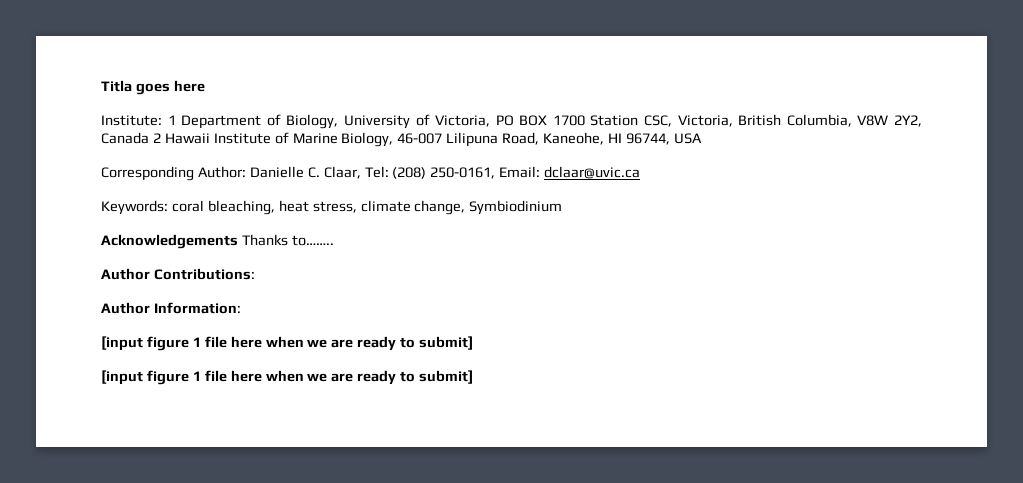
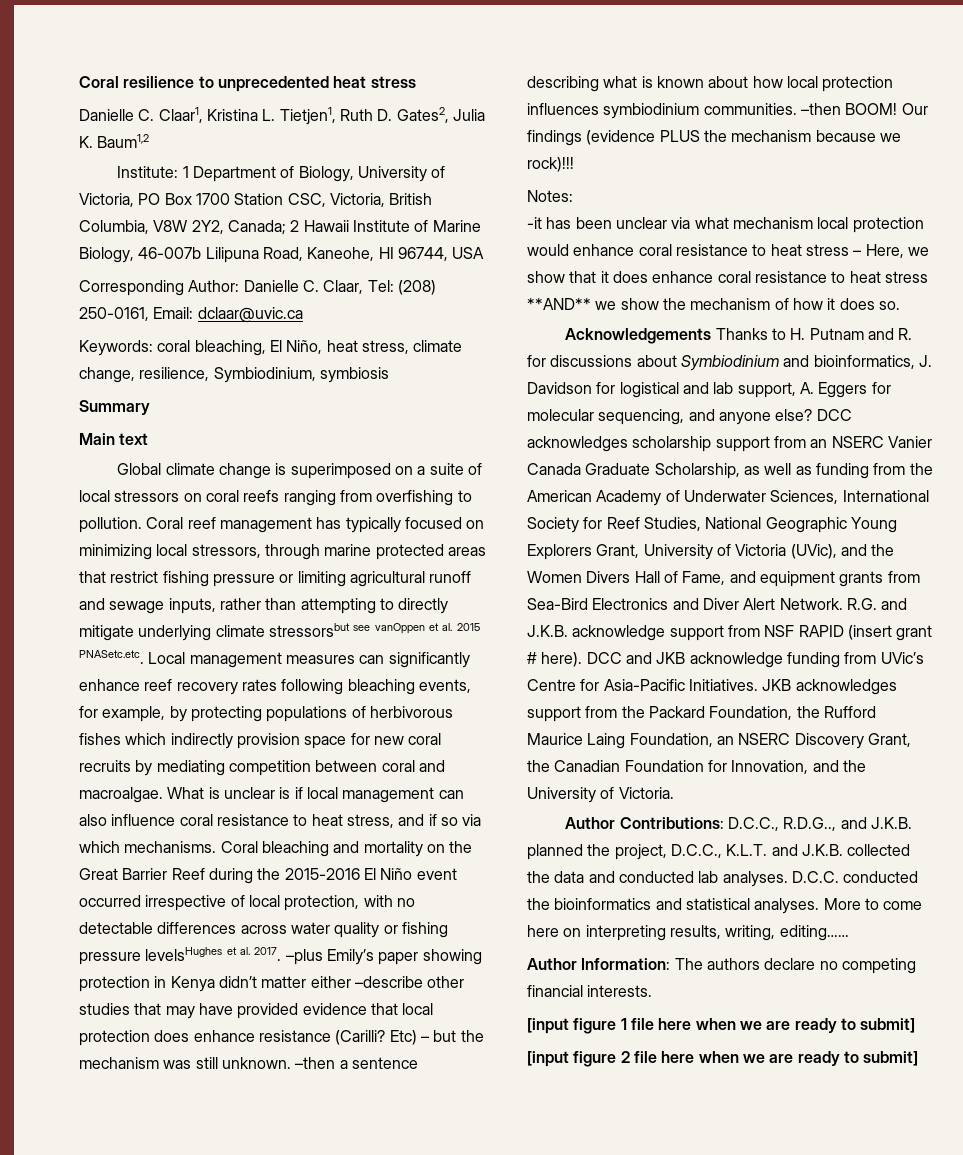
[101,80,205,95] Titla goes here -> [79,76,416,92] [79,107,485,125] [79,134,150,148] Coral resilience to unprecedented heat stress // Danielle C. Claar1, Kristina L. Tietjen1, Ruth D. Gates2, Julia K. Baum1,2
[519,115,548,126] BOX -> [164,193,192,205] Box
[101,132,149,144] Canada -> [227,220,286,235] Canada;
[397,133,443,144] 46-007 -> [138,247,202,259] 46-007b
(275, 207) none -> [269,340,323,354] El Niño,
[469,200,563,215] [101,234,334,249] [101,268,255,280] [101,302,241,314] Symbiodinium // Acknowledgements Thanks to…….. // Author Contributions: // Author Information: -> [139,367,389,383] [79,400,150,415] [79,433,149,445] [117,463,482,479] [79,490,472,506] [79,517,485,533] [79,544,486,560] [79,571,472,587] [79,598,449,614] [79,623,480,641] [79,650,470,668] [79,679,471,695] [79,706,453,722] [79,733,442,749] [79,760,445,776] [79,787,464,803] [79,814,482,828] [79,841,473,857] [79,868,457,884] [79,895,415,911] [79,922,448,938] [79,947,482,965] [79,976,465,992] [79,1003,434,1019] [79,1030,484,1046] [79,1057,418,1069] [527,76,894,92] [527,103,928,119] [527,130,901,146] [527,157,574,172] [527,190,573,202] [527,217,924,233] [527,244,929,258] [527,271,928,283] [527,298,900,310] [565,328,913,344] [527,355,932,371] [527,382,891,398] [527,409,852,425] [527,436,932,452] [527,463,933,479] [527,490,929,506] [527,517,897,533] [527,544,895,560] [527,571,920,587] [527,598,908,610] [527,625,933,641] [527,652,924,668] [527,679,897,695] [527,706,876,722] [527,733,911,749] [527,760,866,774] [527,787,674,803] [565,817,912,831] [527,844,911,860] [527,871,919,887] [527,898,923,914] [527,925,849,941] [527,958,916,974] [527,985,653,997] resilience, Symbiodinium, symbiosis // Summary // Main text // Global climate change is superimposed on a suite of local stressors on coral reefs ranging from overfishing to pollution. Coral reef management has typically focused on minimizing local stressors, through marine protected areas that restrict fishing pressure or limiting agricultural runoff and sewage inputs, rather than attempting to directly mitigate underlying climate stressorsbut see vanOppen et al. 2015 PNASetc.etc. Local management measures can significantly enhance reef recovery rates following bleaching events, for example, by protecting populations of herbivorous fishes which indirectly provision space for new coral recruits by mediating competition between coral and macroalgae. What is unclear is if local management can also influence coral resistance to heat stress, and if so via which mechanisms. Coral bleaching and mortality on the Great Barrier Reef during the 2015-2016 El Niño event occurred irrespective of local protection, with no detectable differences across water quality or fishing pressure levelsHughes et al. 2017. –plus Emily’s paper showing protection in Kenya didn’t matter either –describe other studies that may have provided evidence that local protection does enhance resistance (Carilli? Etc) – but the mechanism was still unknown. –then a sentence describing what is known about how local protection influences symbiodinium communities. –then BOOM! Our findings (evidence PLUS the mechanism because we rock)!!! // Notes: // -it has been unclear via what mechanism local protection would enhance coral resistance to heat stress – Here, we show that it does enhance coral resistance to heat stress **AND** we show the mechanism of how it does so. // Acknowledgements Thanks to H. Putnam and R. for discussions about Symbiodinium and bioinformatics, J. Davidson for logistical and lab support, A. Eggers for molecular sequencing, and anyone else? DCC acknowledges scholarship support from an NSERC Vanier Canada Graduate Scholarship, as well as funding from the American Academy of Underwater Sciences, International Society for Reef Studies, National Geographic Young Explorers Grant, University of Victoria (UVic), and the Women Divers Hall of Fame, and equipment grants from Sea-Bird Electronics and Diver Alert Network. R.G. and J.K.B. acknowledge support from NSF RAPID (insert grant # here). DCC and JKB acknowledge funding from UVic’s Centre for Asia-Pacific Initiatives. JKB acknowledges support from the Packard Foundation, the Rufford Maurice Laing Foundation, an NSERC Discovery Grant, the Canadian Foundation for Innovation, and the University of Victoria. // Author Contributions: D.C.C., R.D.G.., and J.K.B. planned the project, D.C.C., K.L.T. and J.K.B. collected the data and conducted lab analyses. D.C.C. conducted the bioinformatics and statistical analyses. More to come here on interpreting results, writing, editing…… // Author Information: The authors declare no competing financial interests.
[192,371,201,381] 1 -> [620,1051,630,1063] 2

